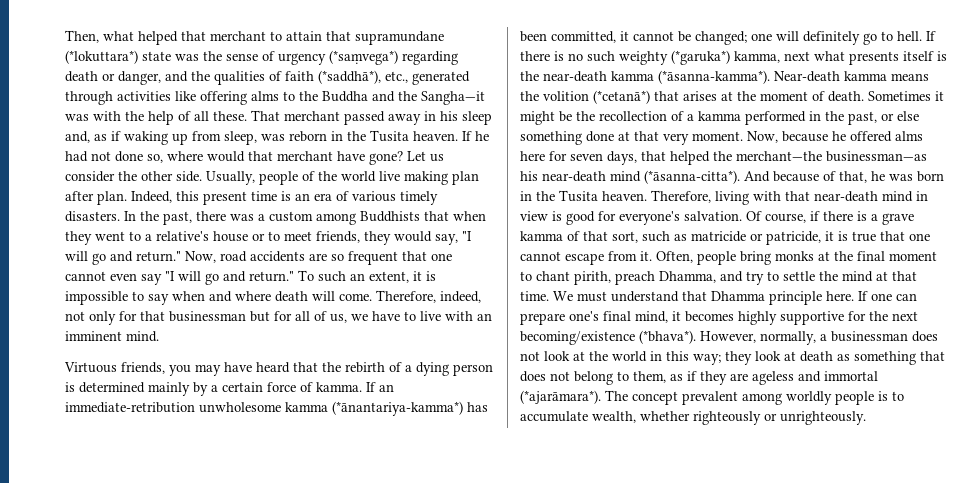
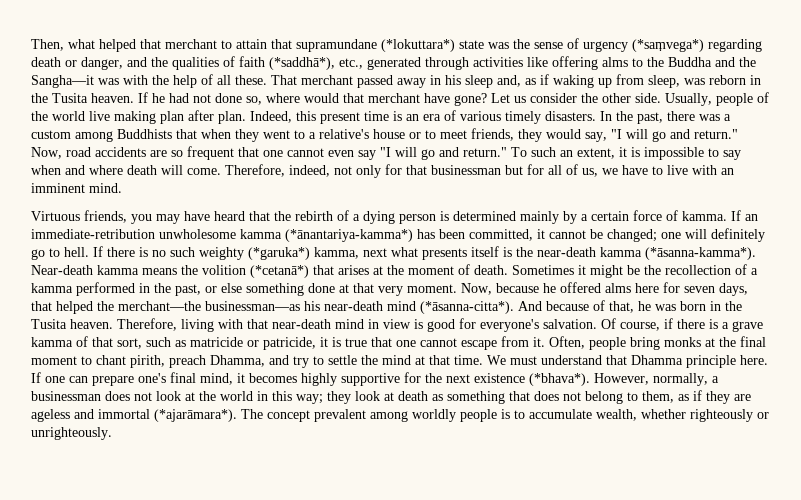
[520,331,635,345] becoming/existence -> [474,373,525,383] existence

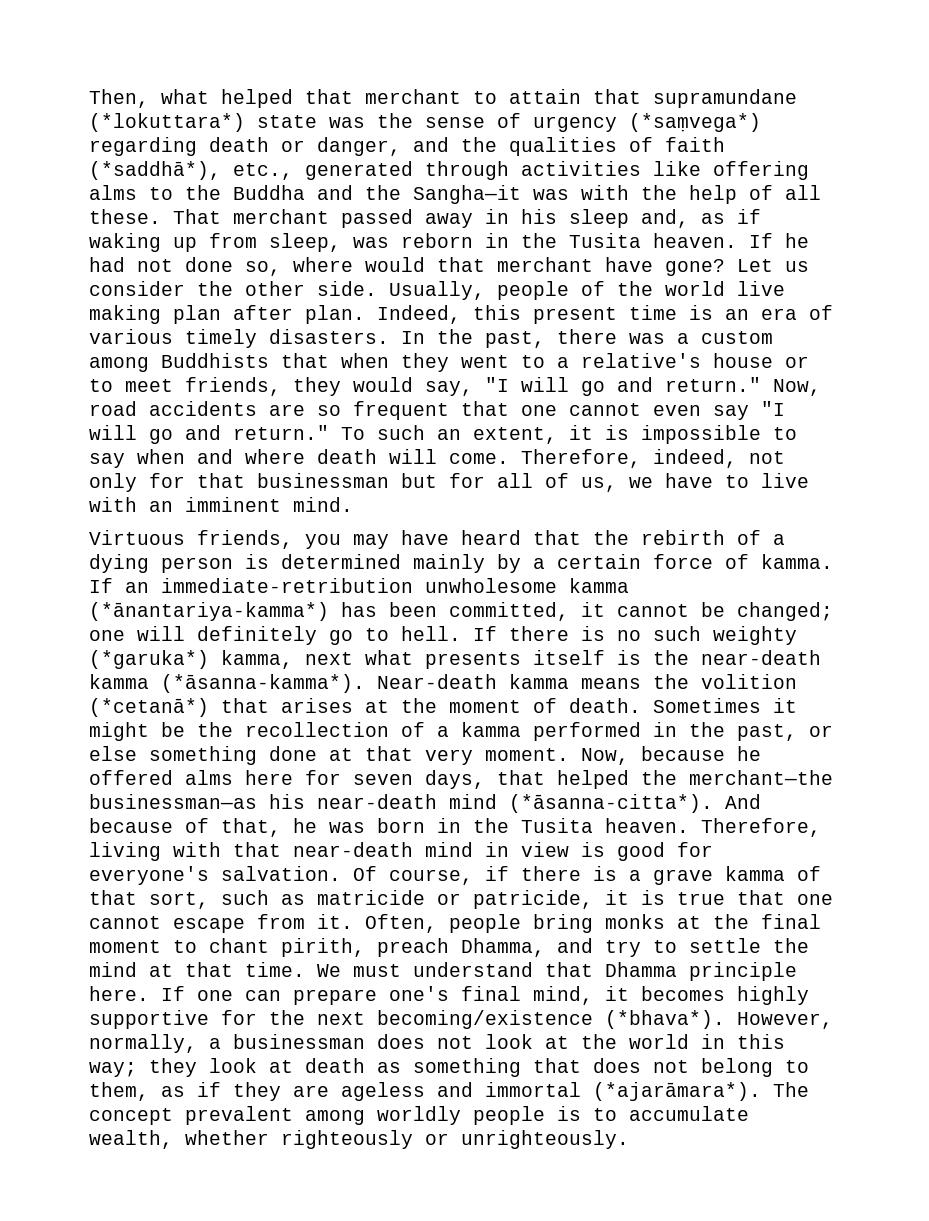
[474,373,525,383] existence -> [377,1010,593,1029] becoming/existence

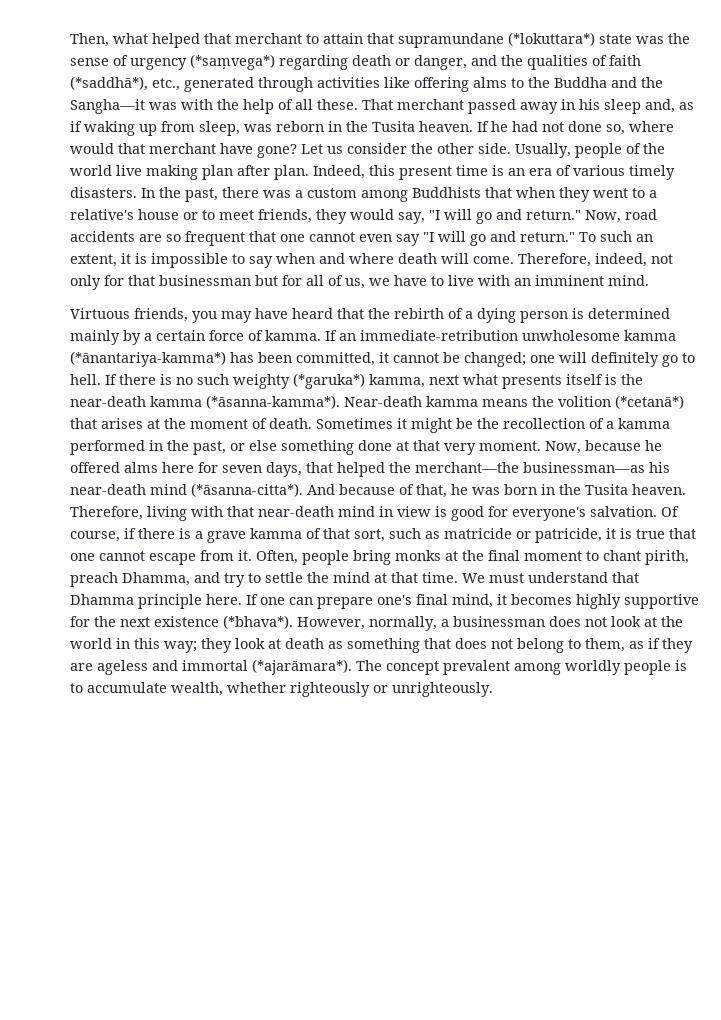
[377,1010,593,1029] becoming/existence -> [154,616,219,627] existence

